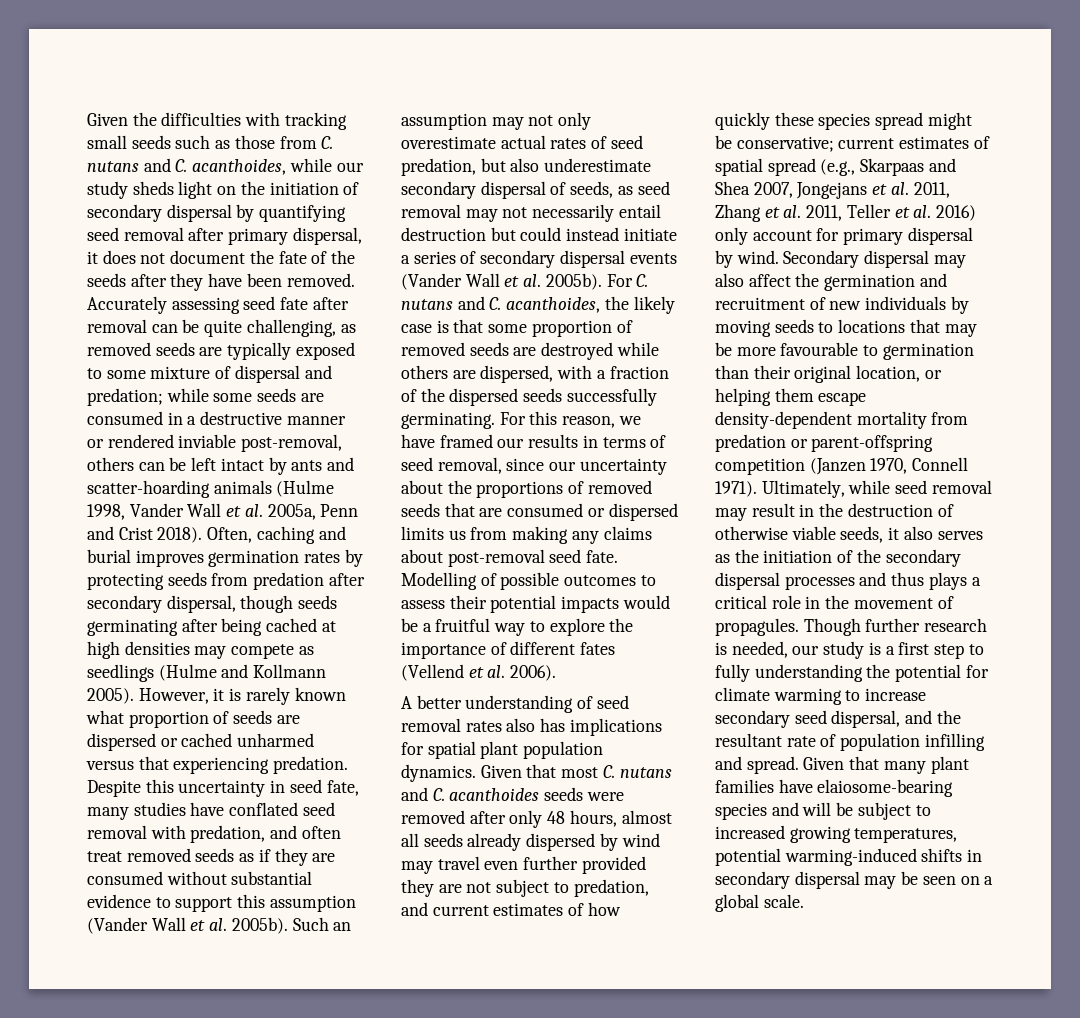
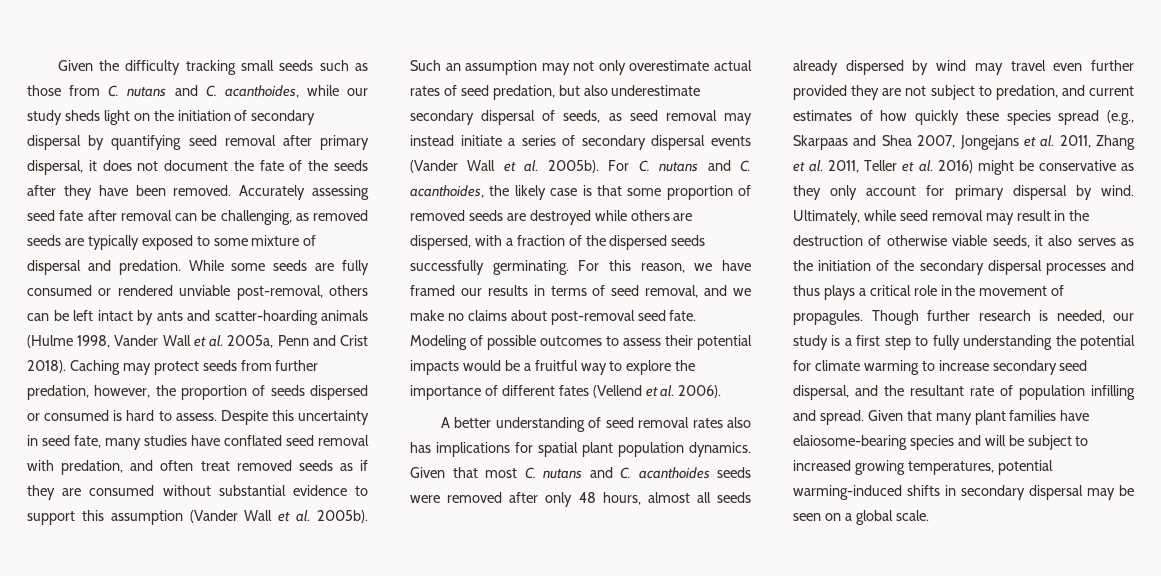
[161,112,281,126] difficulties with -> [125,60,181,75] difficulty
[204,320,243,337] quite -> (217, 215) none
[87,388,209,406] predation; while -> [118,260,224,275] predation. While
[87,411,346,425] consumed in a destructive manner -> [342,260,370,275] [27,285,92,296] fully consumed
[178,434,237,448] inviable -> [179,285,231,296] unviable
[207,526,346,544] [87,549,363,567] [87,572,365,590] [87,595,338,613] [87,618,336,636] [87,641,314,659] [87,664,327,682] [87,687,346,705] [86,710,124,724] Often, caching and burial improves germination rates by protecting seeds from predation after secondary dispersal, though seeds germinating after being cached at high densities may compete as seedlings (Hulme and Kollmann 2005). However, it is rarely known what -> [69,360,319,375] [27,385,176,400] Caching may protect seeds from further predation, however, the
[276,715,300,724] are -> (305, 390) none
[181,733,315,747] [86,756,349,774] cached unharmed versus that experiencing predation. -> [44,410,217,421] consumed is hard to assess.
[502,204,661,222] [401,227,562,241] not necessarily entail destruction but could -> (752, 119) none
[506,458,667,475] [401,480,652,498] [401,503,678,521] [401,526,599,544] since our uncertainty about the proportions of removed seeds that are consumed or dispersed limits us from making any -> [704,285,751,296] [410,310,464,321] and we make no
[401,572,477,590] Modelling -> [410,335,467,350] Modeling
[927,112,972,130] [715,135,990,152] [715,158,816,176] might be conservative; current estimates of spatial spread -> (1100, 117) none
(977, 213) none -> [977,160,1134,175] [793,185,821,200] might be conservative as they
[783,250,966,268] [715,273,947,291] [715,296,969,314] [715,319,977,337] [715,342,974,360] [715,365,942,383] [715,388,867,406] [715,411,969,429] [715,434,934,452] [715,457,969,475] [715,481,757,497] Secondary dispersal may also affect the germination and recruitment of new individuals by moving seeds to locations that may be more favourable to germination than their original location, or helping them escape density-dependent mortality from predation or parent-offspring competition (Janzen 1970, Connell 1971). -> (1134, 190) none

